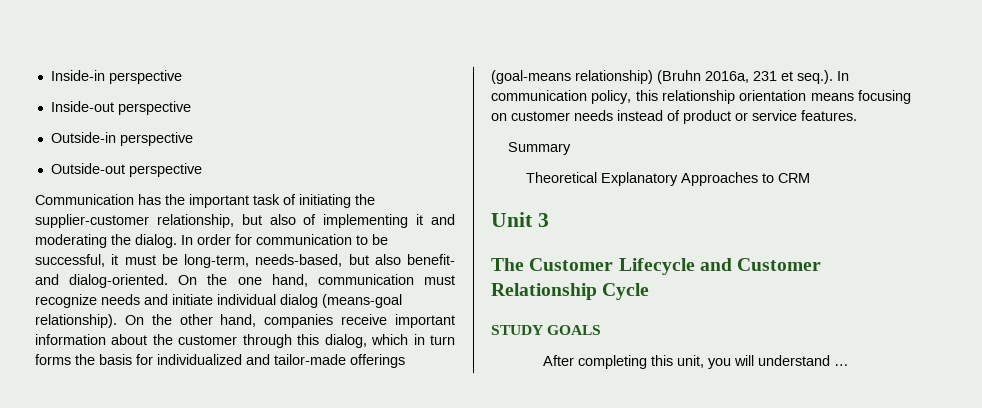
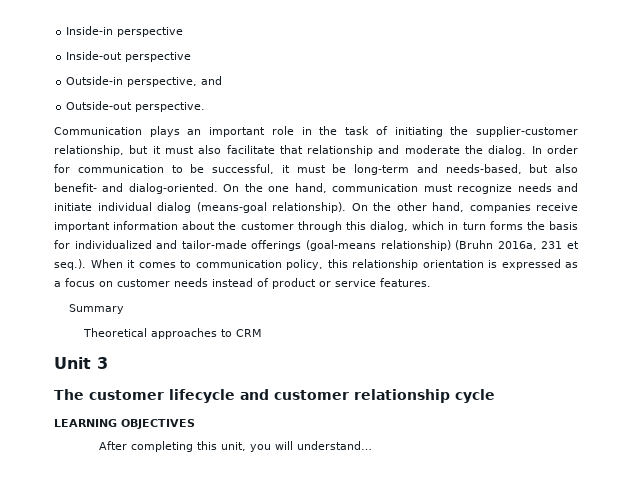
[119,132,193,146] perspective -> [127,76,223,87] perspective, and
[128,163,202,177] perspective -> [135,102,206,112] perspective.
[138,194,249,208] has the important -> [149,126,338,137] plays an important role in the
[269,214,455,228] [35,234,107,248] also of implementing it and moderating -> [152,145,460,156] it must also facilitate that relationship and moderate
[184,254,249,268] long-term, -> [354,164,438,175] long-term and
[837,71,849,81] In -> [90,259,191,268] When it comes to
[810,90,911,104] means focusing -> [488,259,578,270] [54,278,95,287] is expressed as a focus
[600,172,758,186] Explanatory Approaches -> [151,328,218,339] approaches
[529,258,822,275] [491,283,650,300] [491,325,602,335] Customer Lifecycle and Customer Relationship Cycle // STUDY GOALS -> [89,389,495,403] [54,419,195,429] customer lifecycle and customer relationship cycle // LEARNING OBJECTIVES
[758,355,850,366] understand … -> [297,441,373,450] understand…

